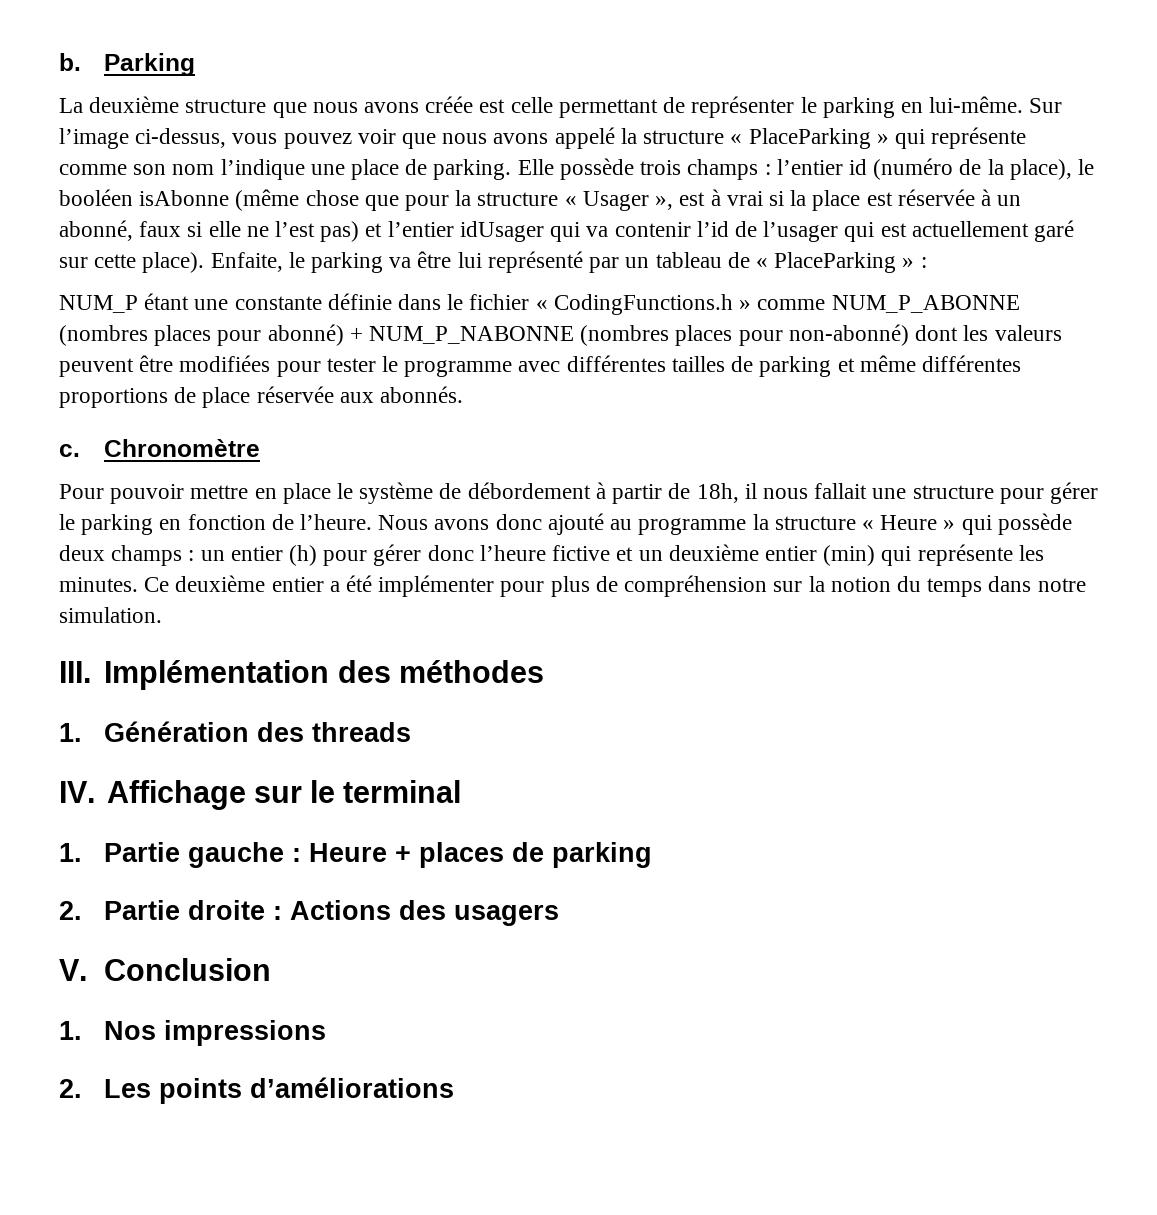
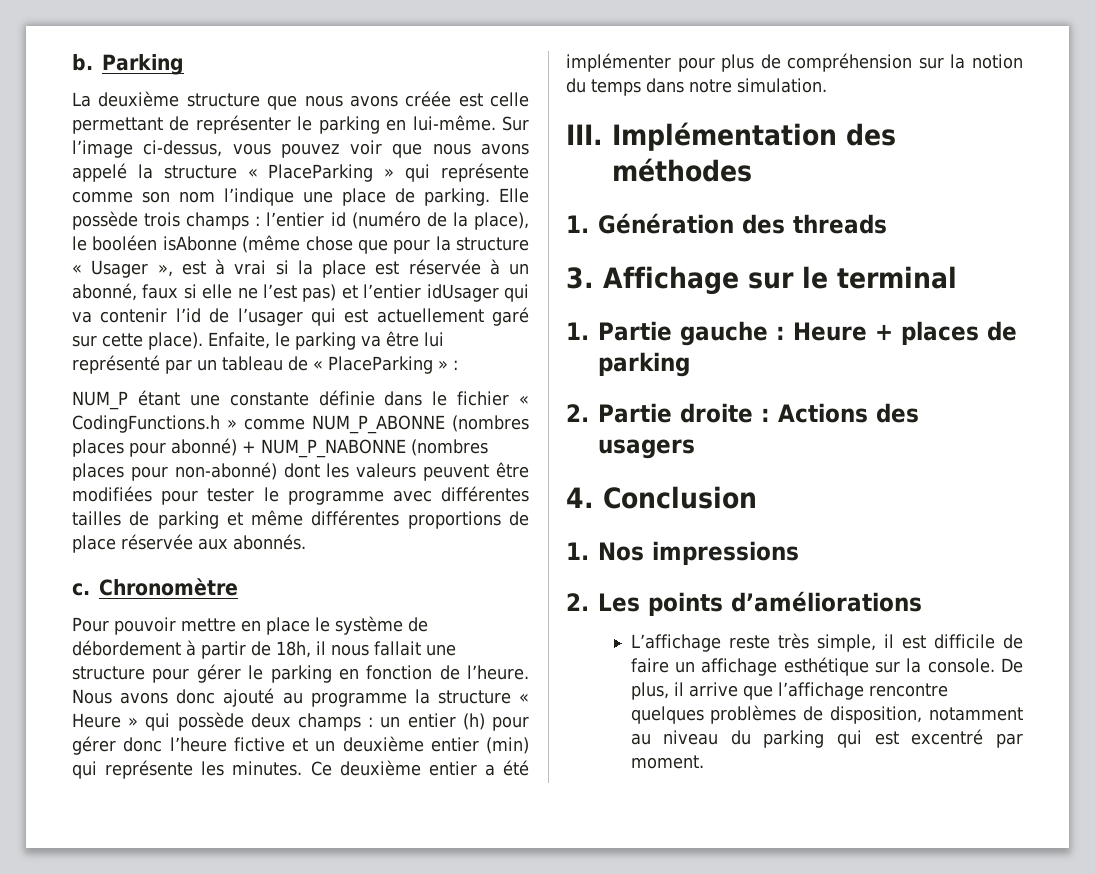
[59,781,95,803] IV. -> [566,267,594,289] 3.
[59,959,87,981] V. -> [566,487,594,508] 4.
(455, 1087) none -> [630,633,1023,652] [630,657,1023,676] [630,682,948,700] [630,705,1023,724] [630,729,1023,748] [630,755,704,769] // L’affichage reste très simple, il est difficile de faire un affichage esthétique sur la console. De plus, il arrive que l’affichage rencontre quelques problèmes de disposition, notamment au niveau du parking qui est excentré par moment.

